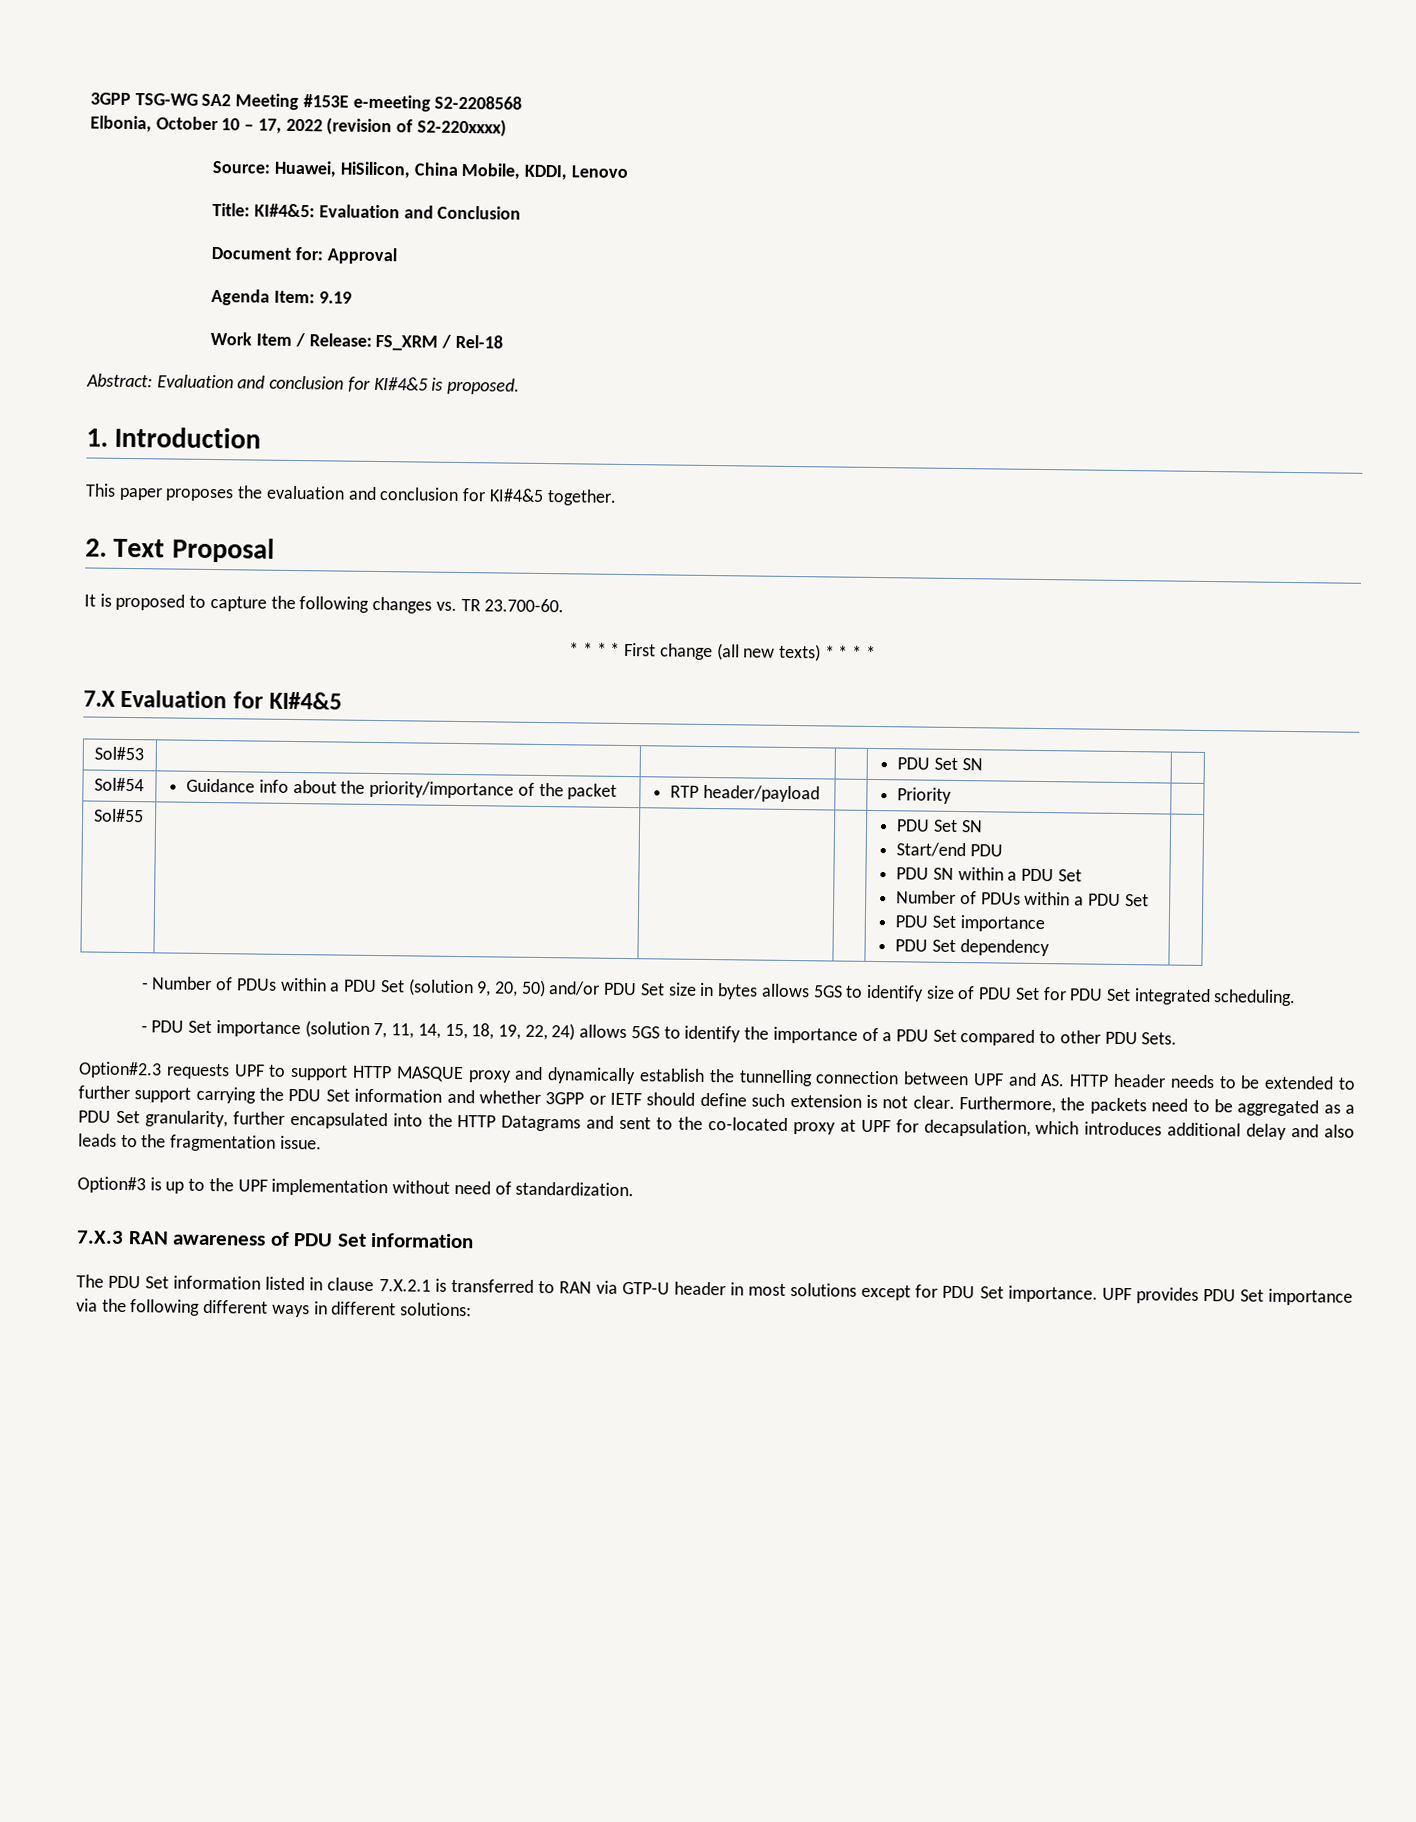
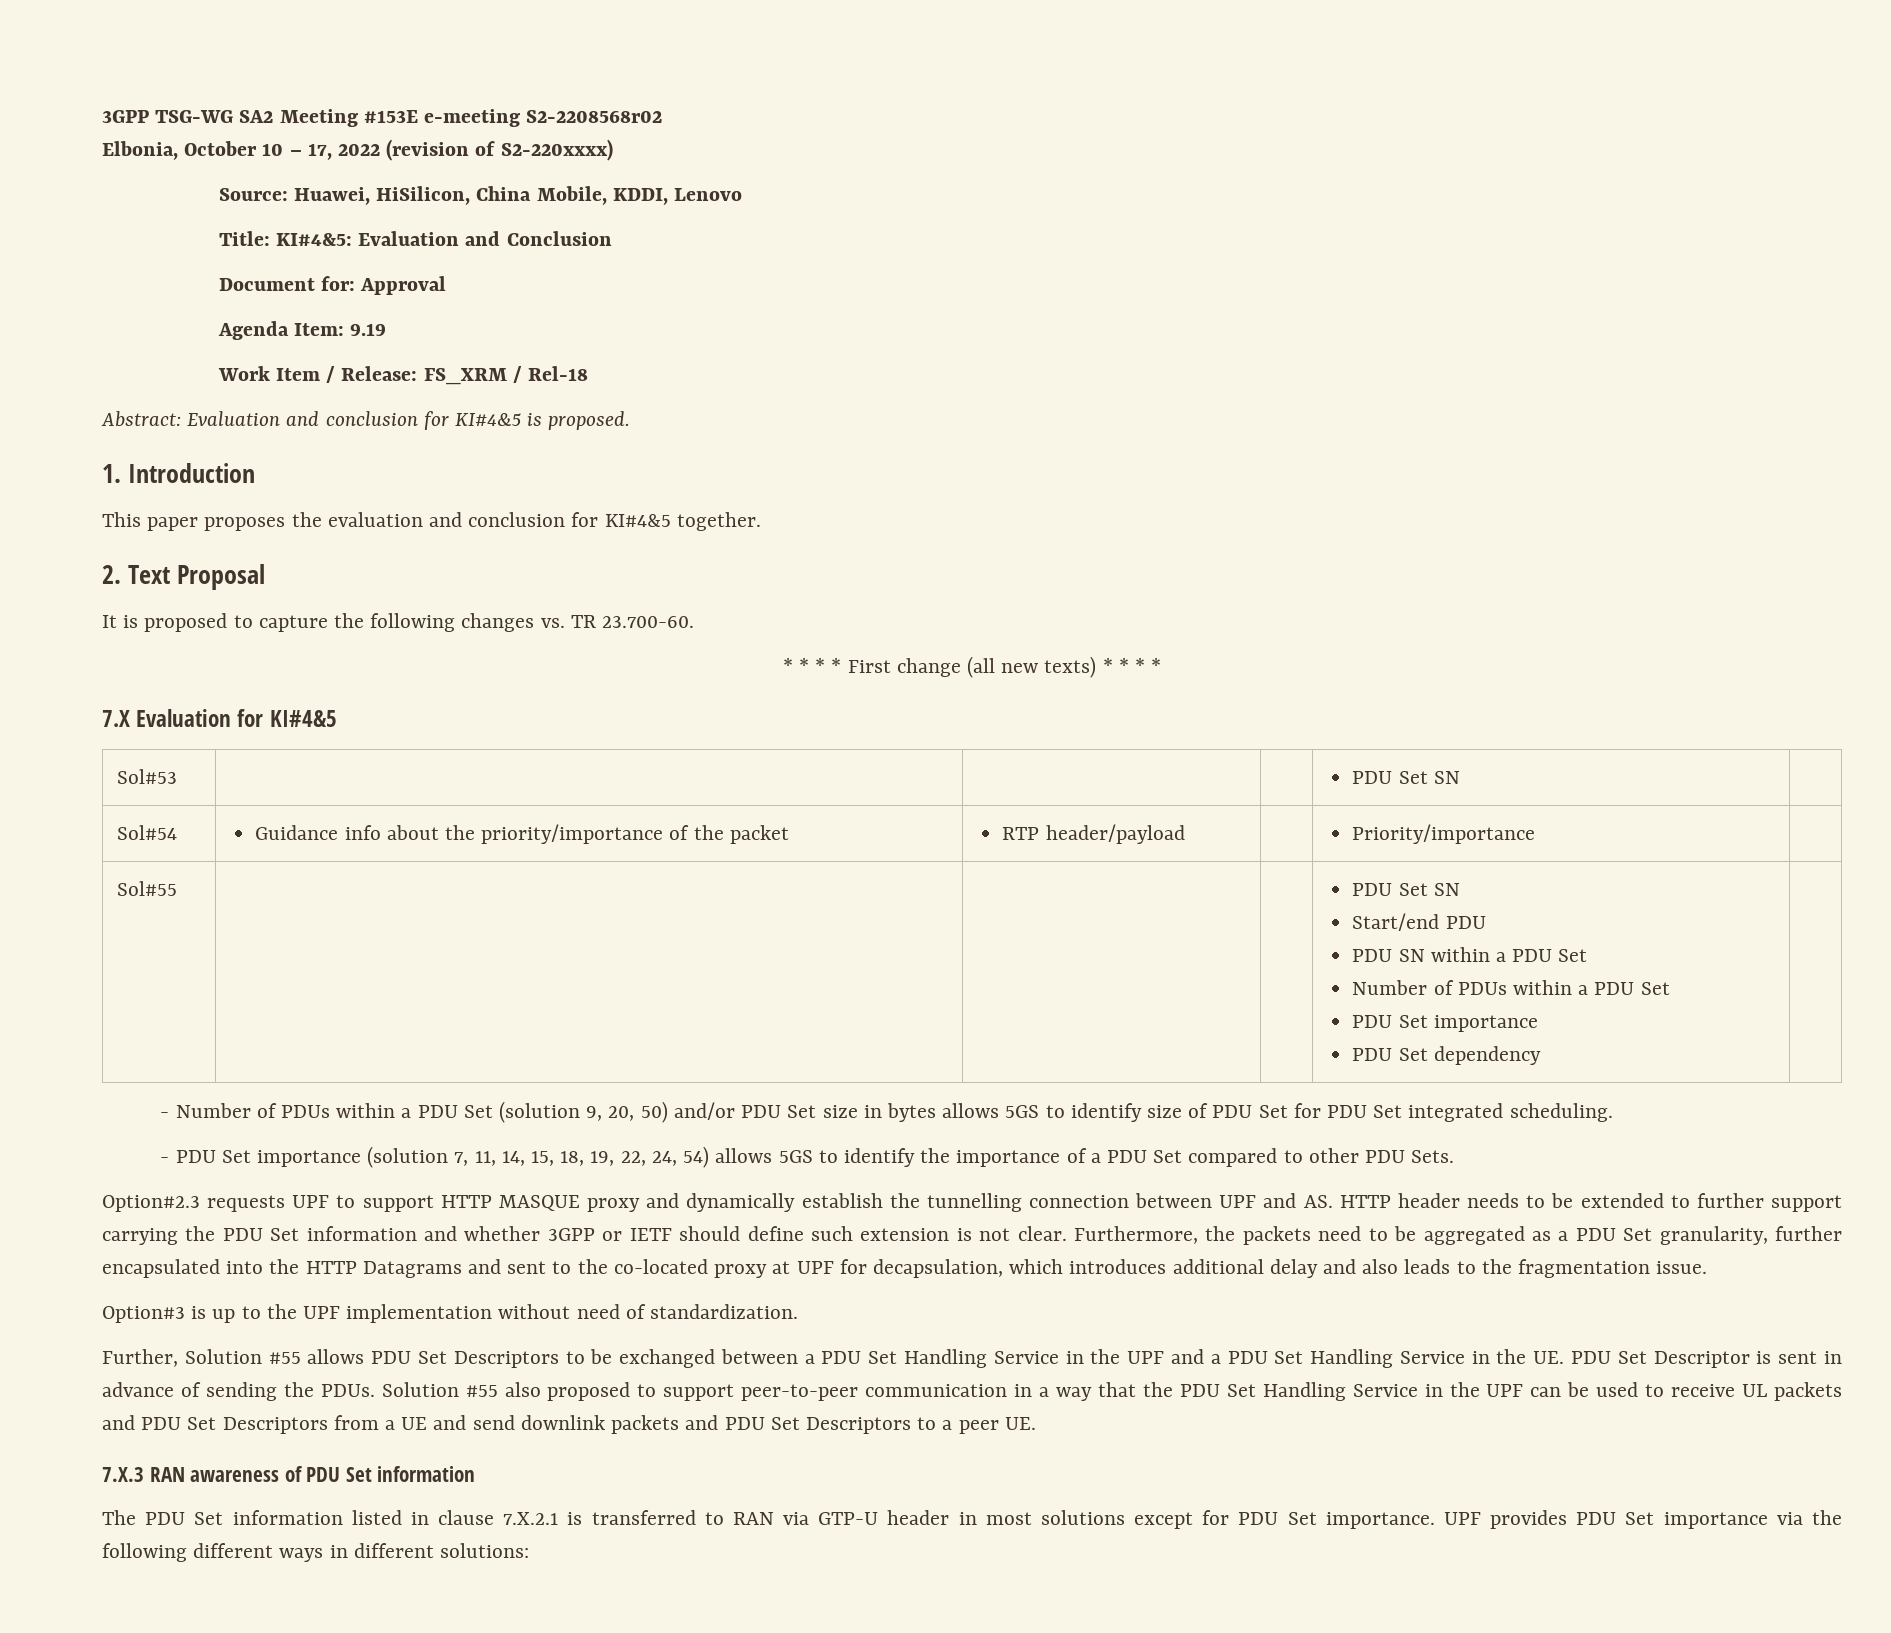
[434,95,523,110] S2-2208568 -> [526,110,663,123] S2-2208568r02
[897,787,953,804] Priority -> [1352,824,1536,844] Priority/importance
[551,1023,576,1041] 24) -> [651,1146,710,1168] 24, 54)
(635, 1189) none -> [102,1349,1842,1368] [102,1382,1843,1401] [102,1415,1036,1434] // Further, Solution #55 allows PDU Set Descriptors to be exchanged between a PDU Set Handling Service in the UPF and a PDU Set Handling Service in the UE. PDU Set Descriptor is sent in advance of sending the PDUs. Solution #55 also proposed to support peer-to-peer communication in a way that the PDU Set Handling Service in the UPF can be used to receive UL packets and PDU Set Descriptors from a UE and send downlink packets and PDU Set Descriptors to a peer UE.

